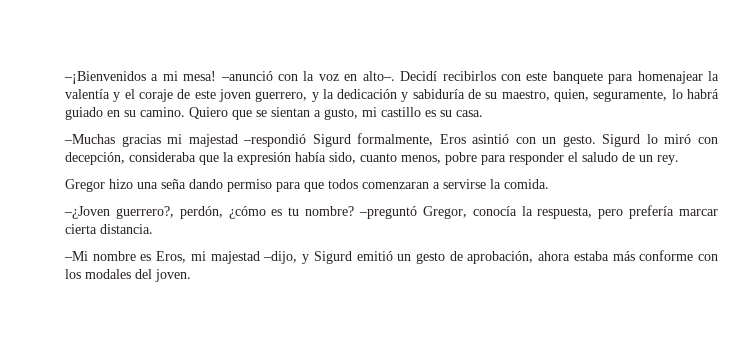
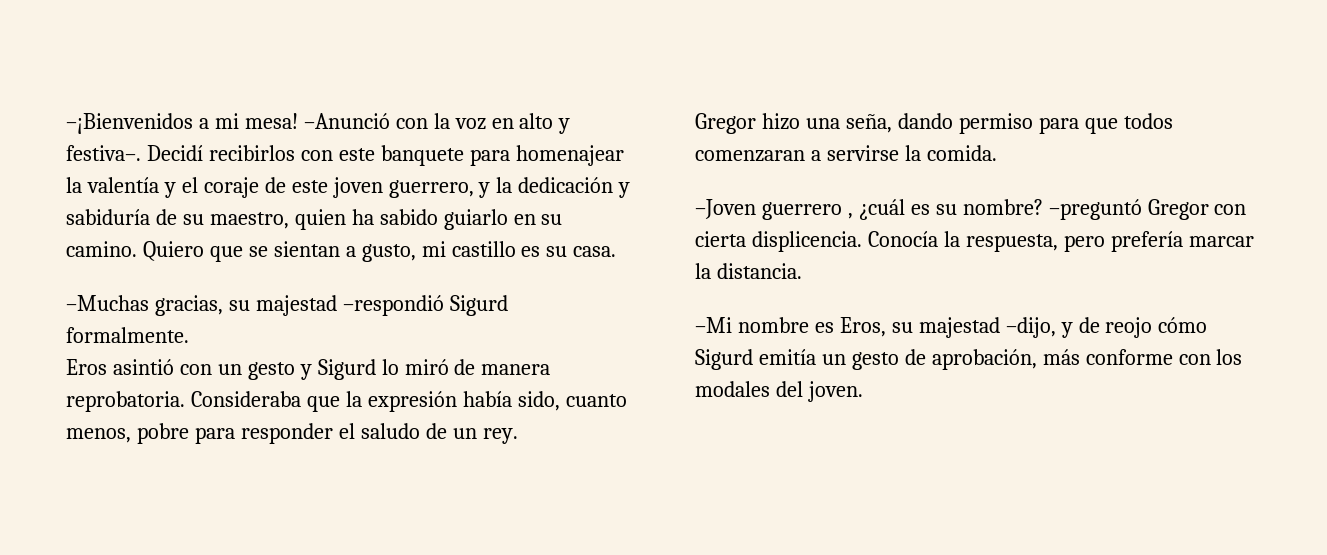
[220,71,273,81] –anunció -> [303,113,390,129] –Anunció
[362,71,395,81] alto–. -> [519,113,571,134] [66,145,141,161] alto y festiva–.
[554,89,719,102] [65,107,103,120] quien, seguramente, lo habrá guiado -> [294,209,508,230] quien ha sabido guiarlo
[121,134,183,147] gracias mi -> [154,295,250,316] gracias, su
[357,133,434,146] formalmente, -> [66,327,189,343] formalmente. //
[562,135,596,147] gesto. -> [247,362,312,380] gesto y
[698,137,718,144] [65,152,196,165] con decepción, consideraba -> [454,359,551,375] [66,391,301,412] de manera reprobatoria. Consideraba
[161,179,186,189] seña -> [845,114,892,133] seña,
[64,206,517,219] –¿Joven guerrero?, perdón, ¿cómo es tu nombre? –preguntó Gregor, conocía -> [695,199,1247,220] [695,231,938,252] –Joven guerrero , ¿cuál es su nombre? –preguntó Gregor con cierta displicencia. Conocía
[65,224,97,234] cierta -> [695,263,711,279] la
[190,251,206,261] mi -> [891,322,913,333] su
[313,251,393,264] Sigurd emitió -> [1078,317,1208,338] [695,349,816,370] de reojo cómo Sigurd emitía
[538,251,609,261] ahora estaba -> (1037, 359) none

